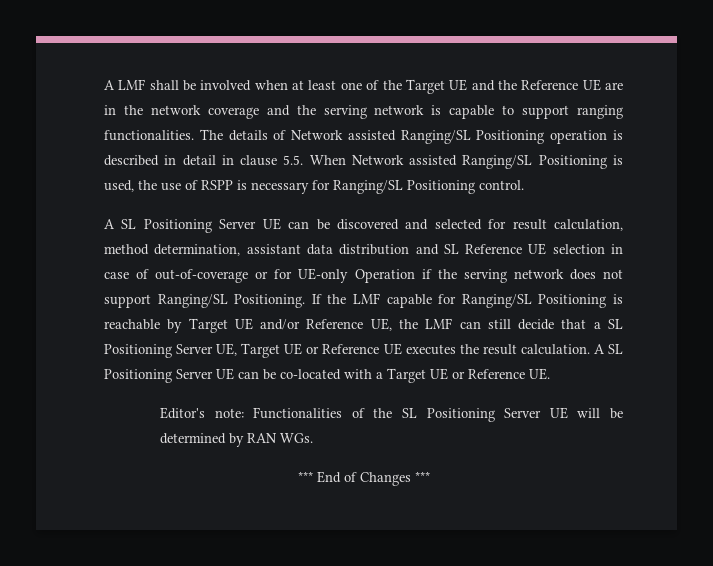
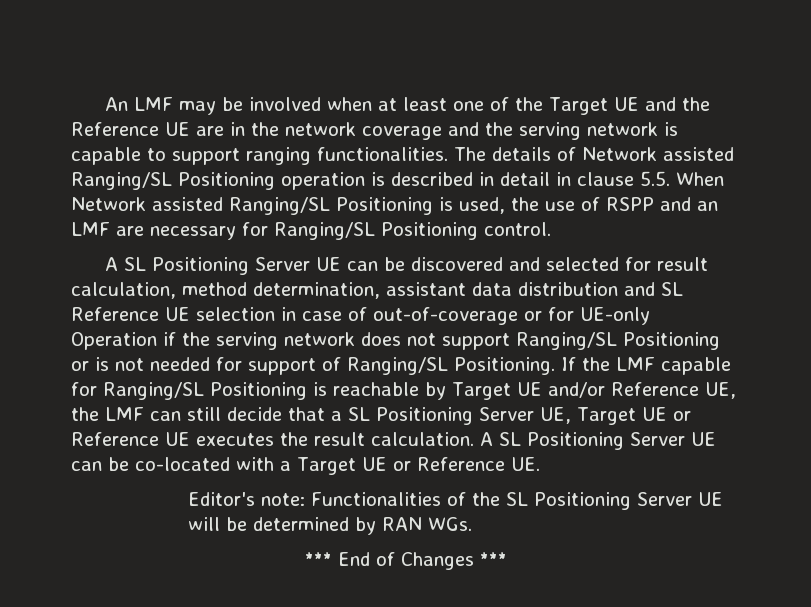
[104,79,179,90] A LMF shall -> [104,97,216,115] An LMF may
[237,180,247,190] is -> [660,197,718,211] [71,222,144,236] and an LMF are
(228, 301) none -> [623,332,720,350] [71,357,448,375] Positioning or is not needed for support of Ranging/SL

